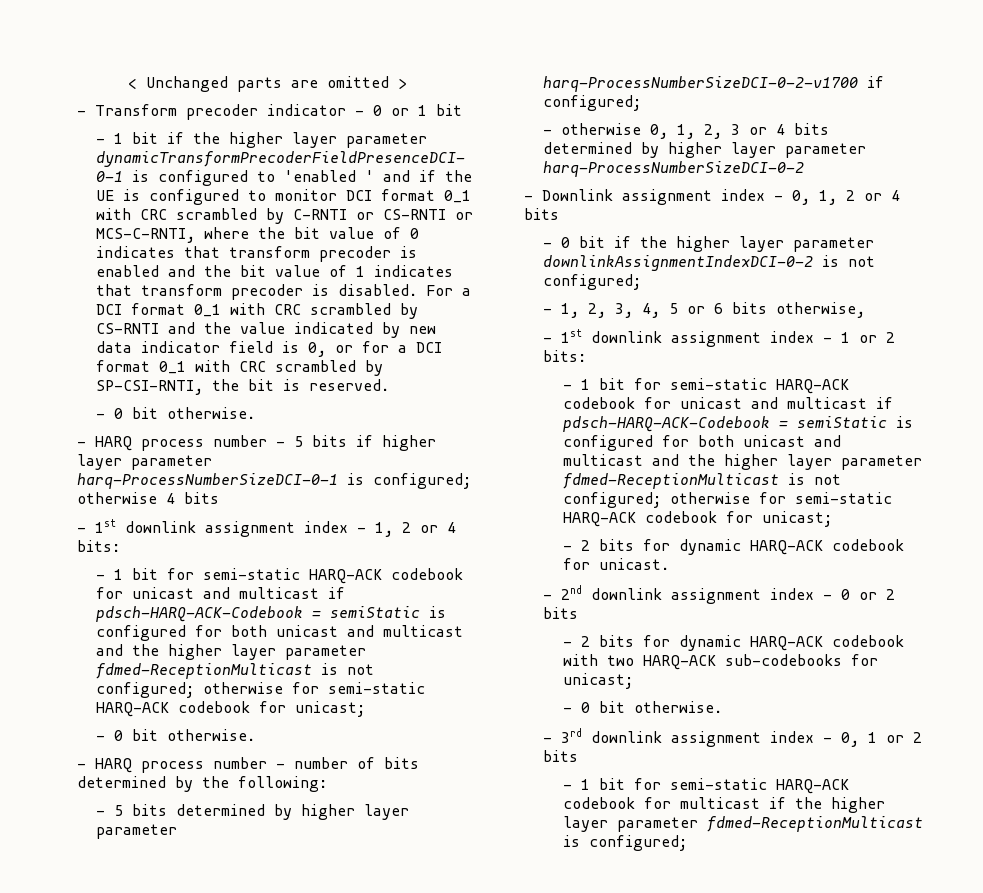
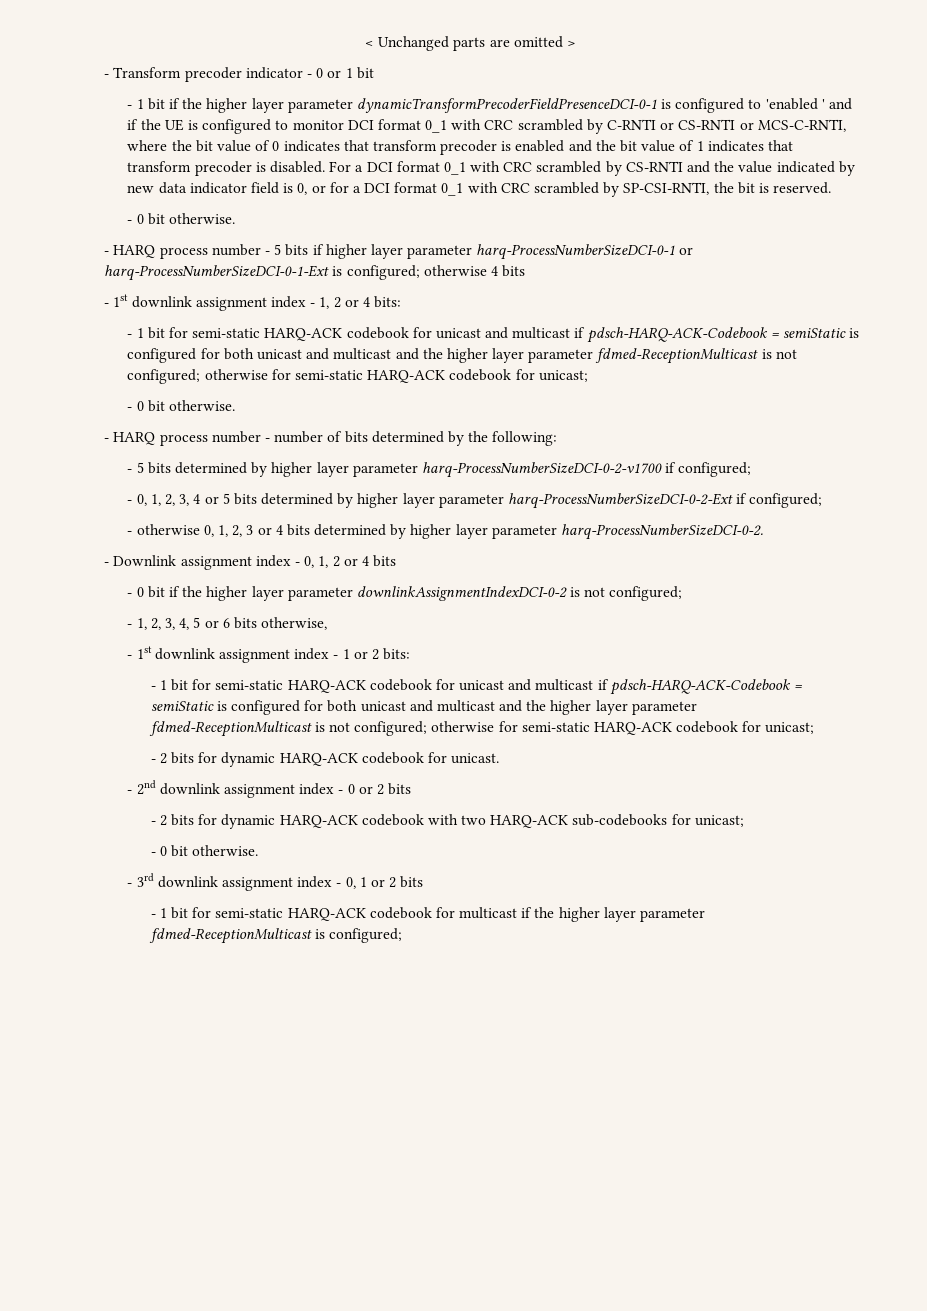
(339, 481) none -> [679,247,694,255] [104,265,330,281] or harq-ProcessNumberSizeDCI-0-1-Ext
(642, 103) none -> [127,493,823,509] // - 0, 1, 2, 3, 4 or 5 bits determined by higher layer parameter harq-ProcessNumberSizeDCI-0-2-Ext if configured;
[543,161,805,177] harq-ProcessNumberSizeDCI-0-2 -> [561,524,764,540] harq-ProcessNumberSizeDCI-0-2.

